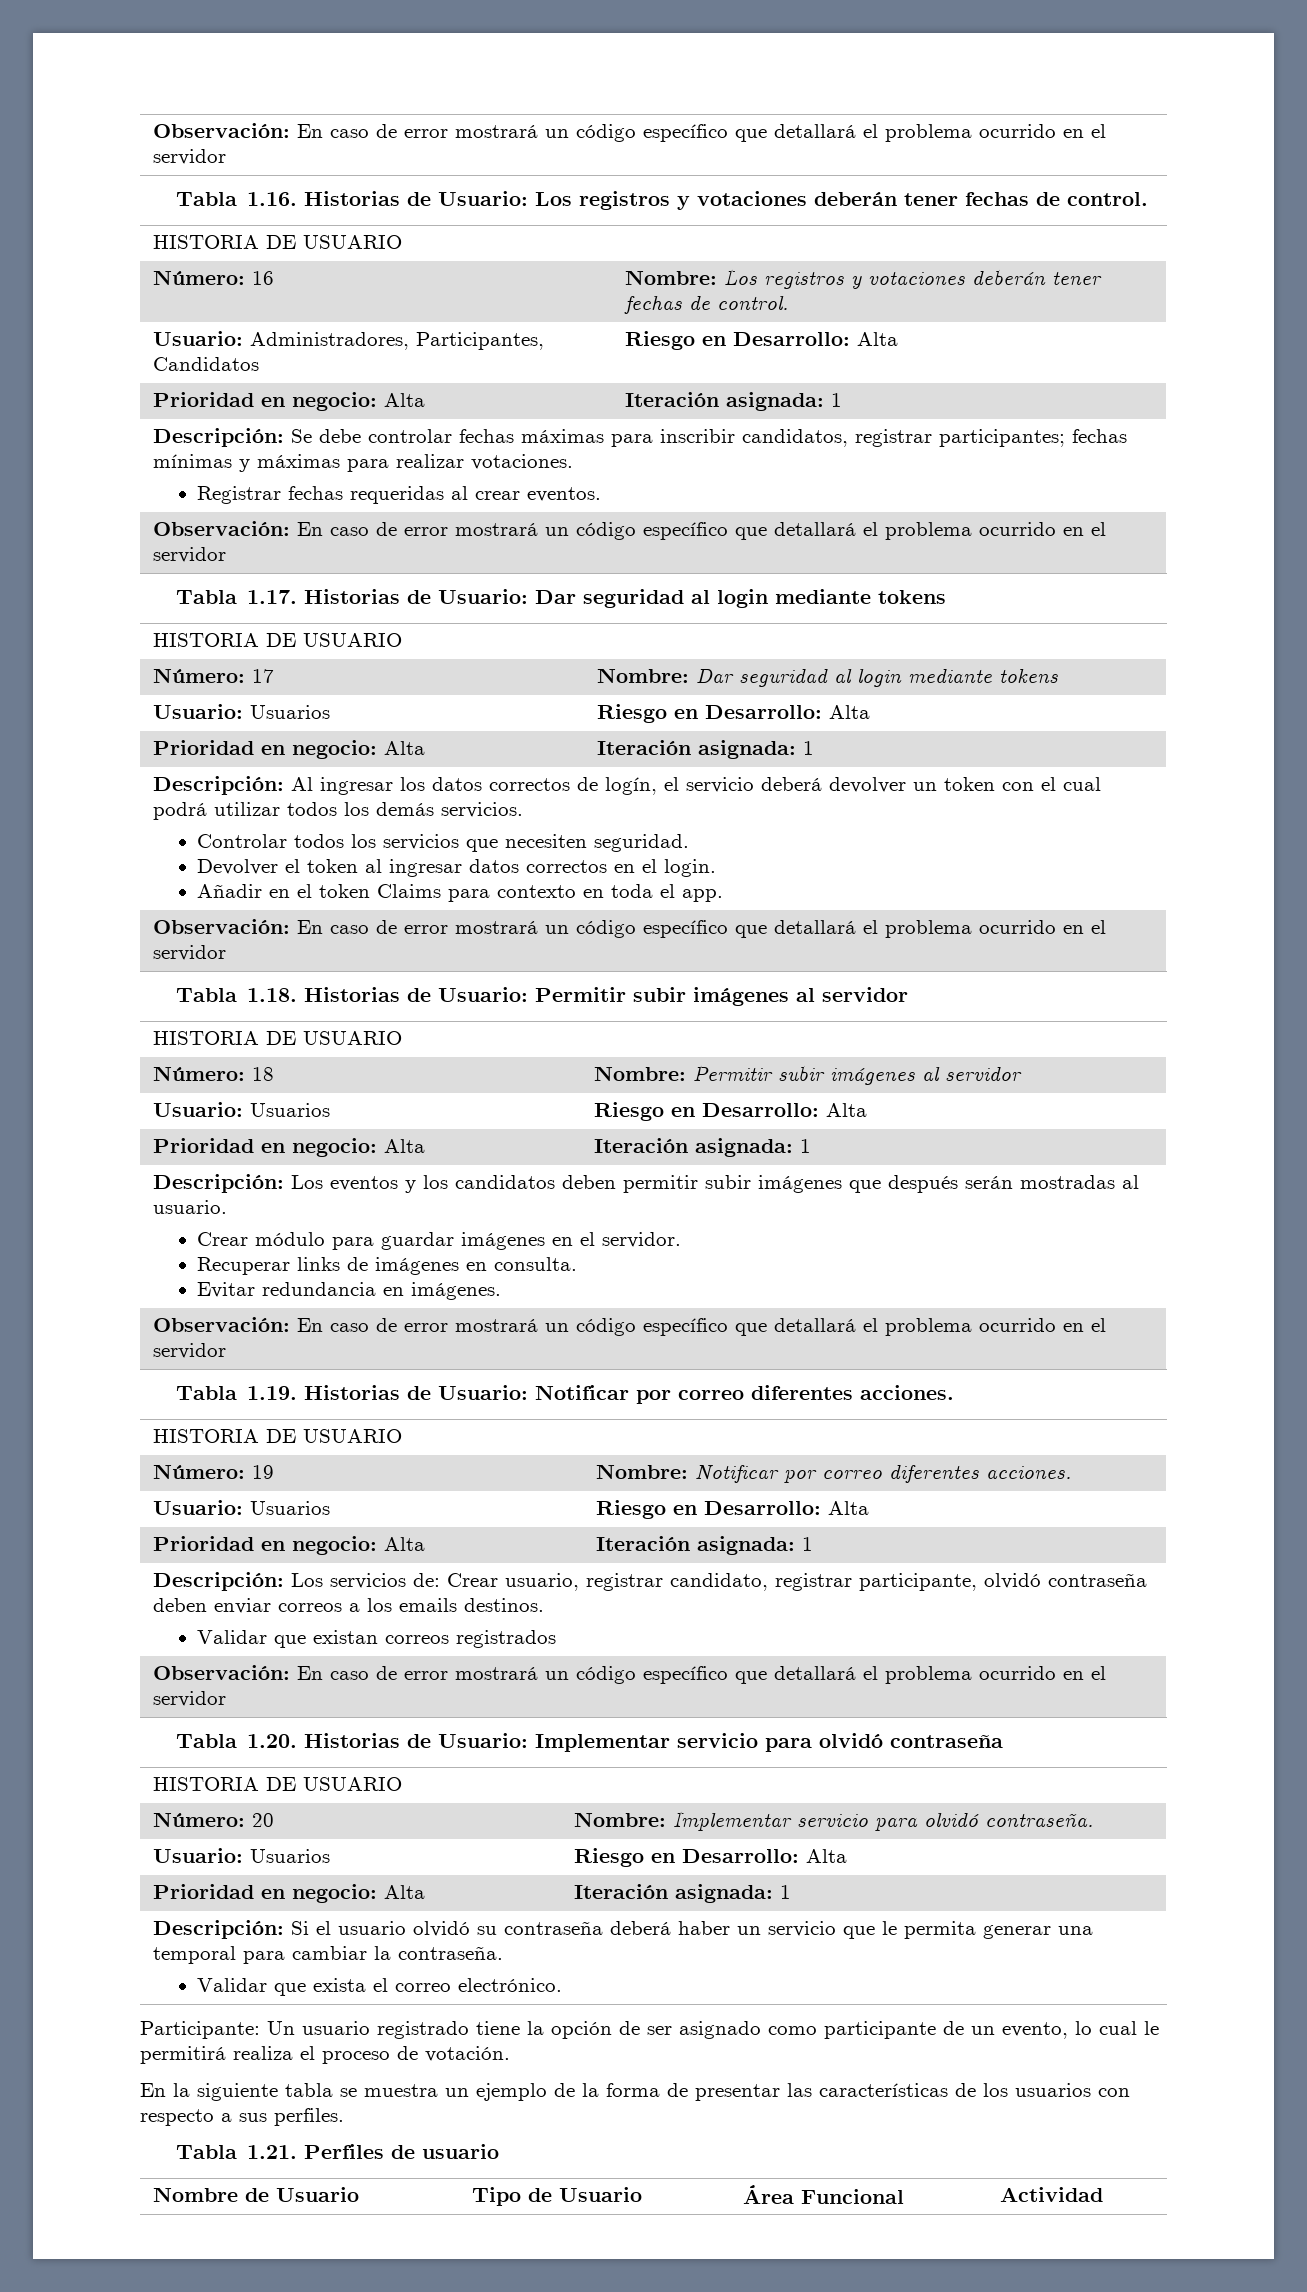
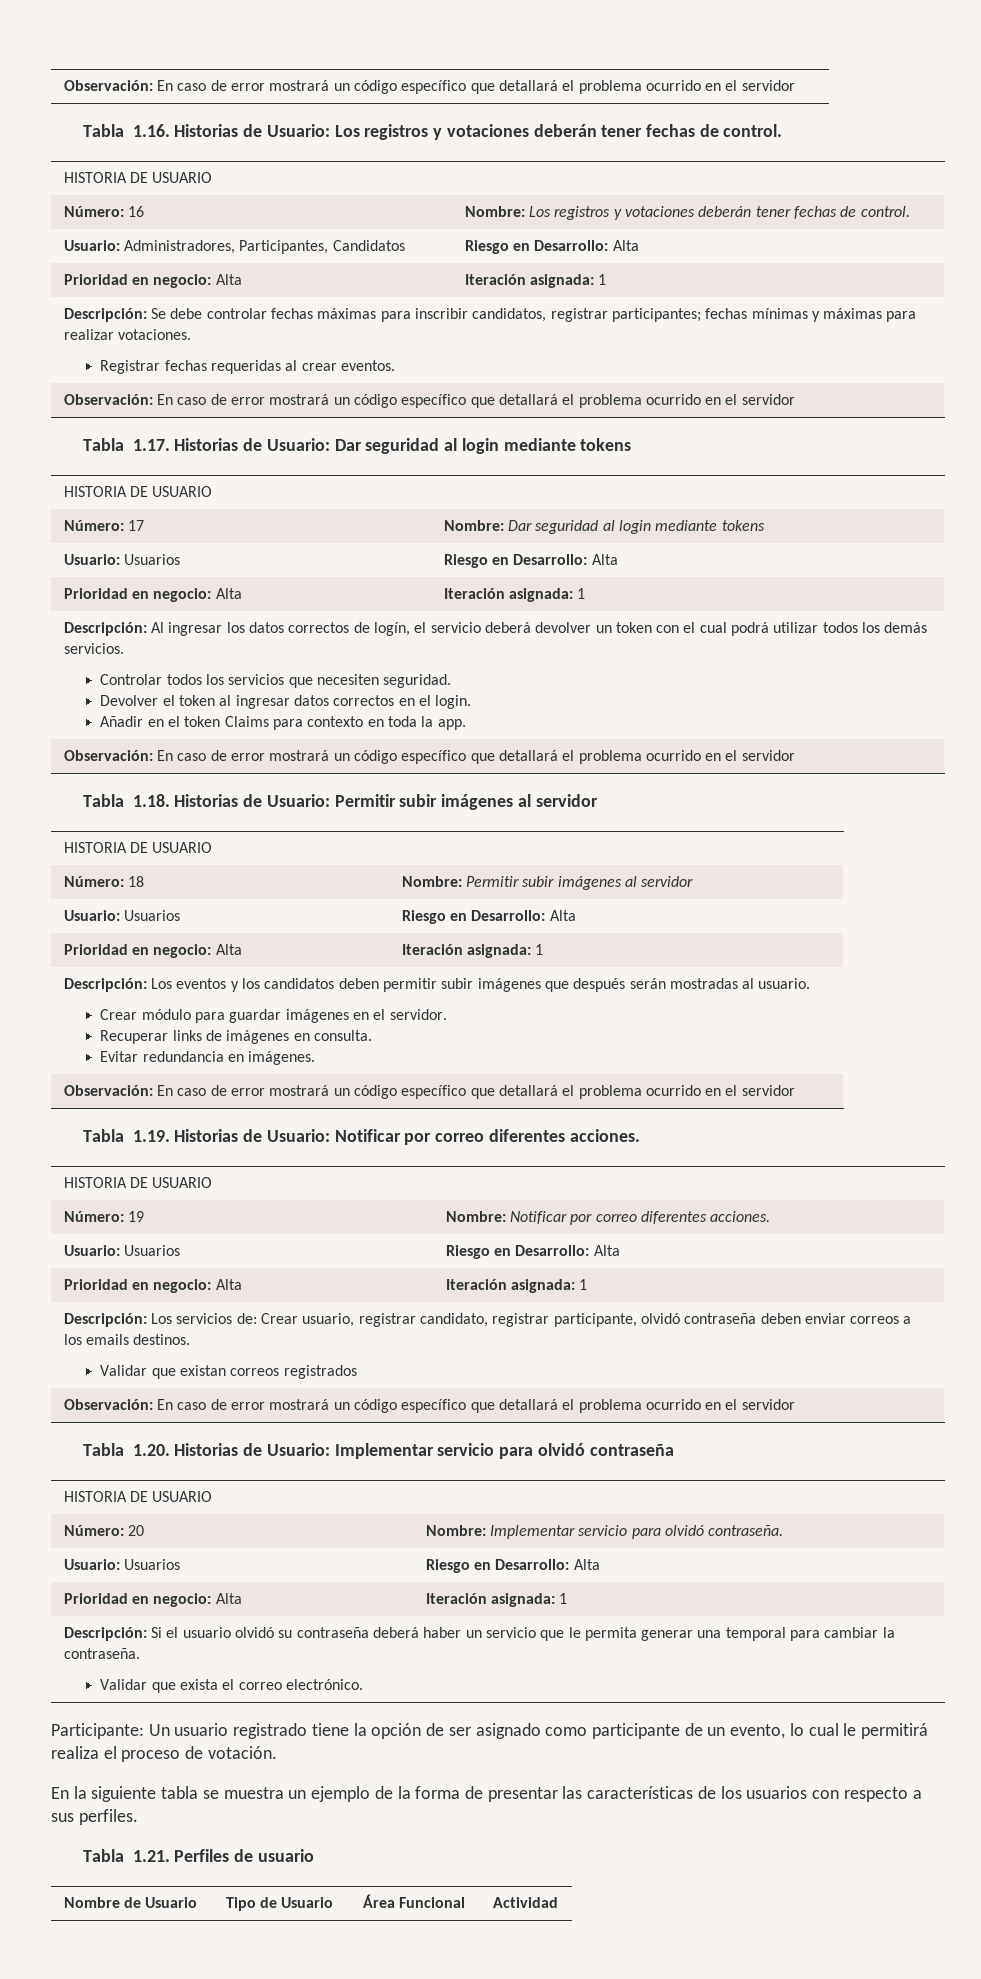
[660,884,676,898] el -> [421,716,434,727] la

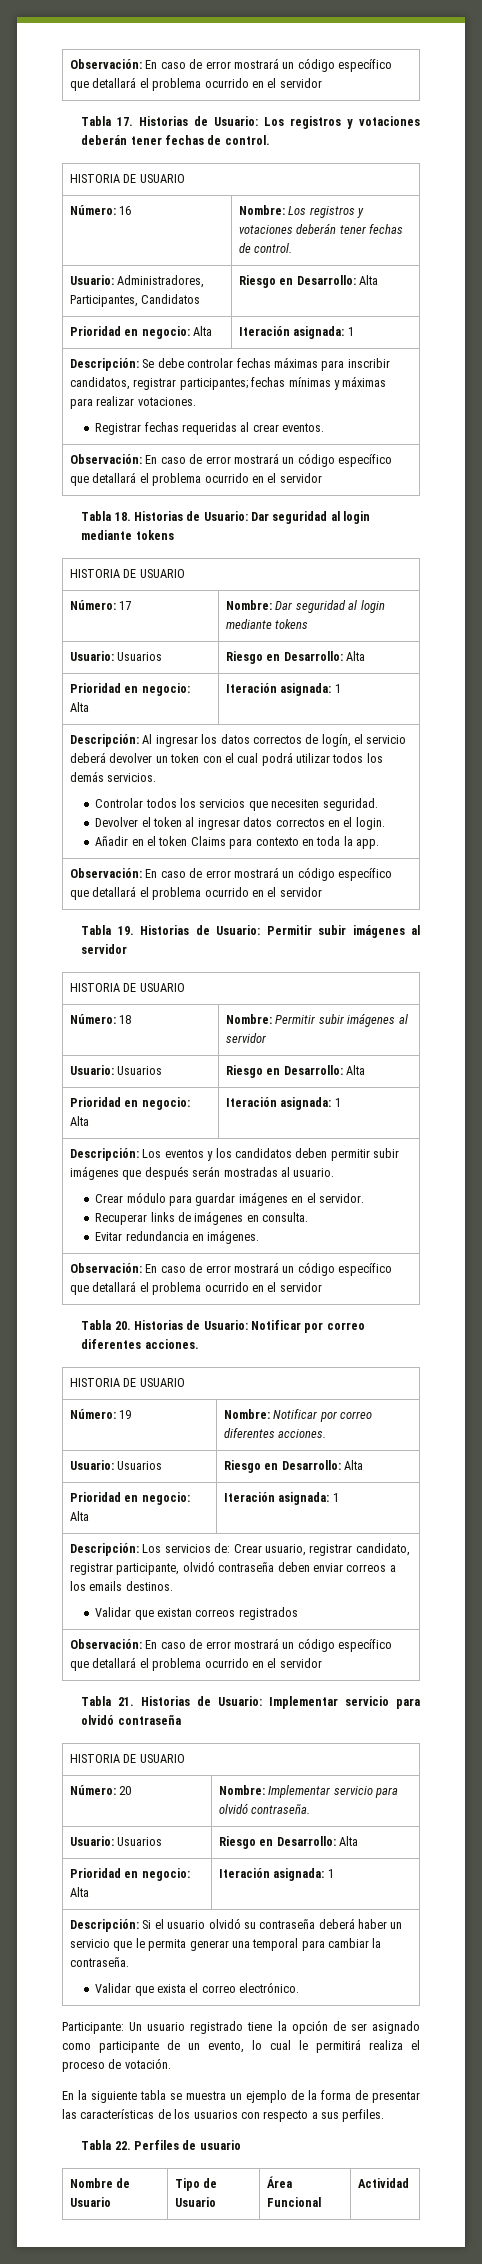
[132,124,170,137] 1.16. -> [117,117,134,126] 17.
[132,439,170,451] 1.17. -> [114,512,131,521] 18.
[132,794,170,807] 1.18. -> [117,926,134,935] 19.
[132,1130,170,1142] 1.19. -> [114,1321,131,1330] 20.
[132,1444,170,1456] 1.20. -> [118,1697,135,1706] 21.
[132,1850,170,1862] 1.21. -> [114,2141,131,2150] 22.

